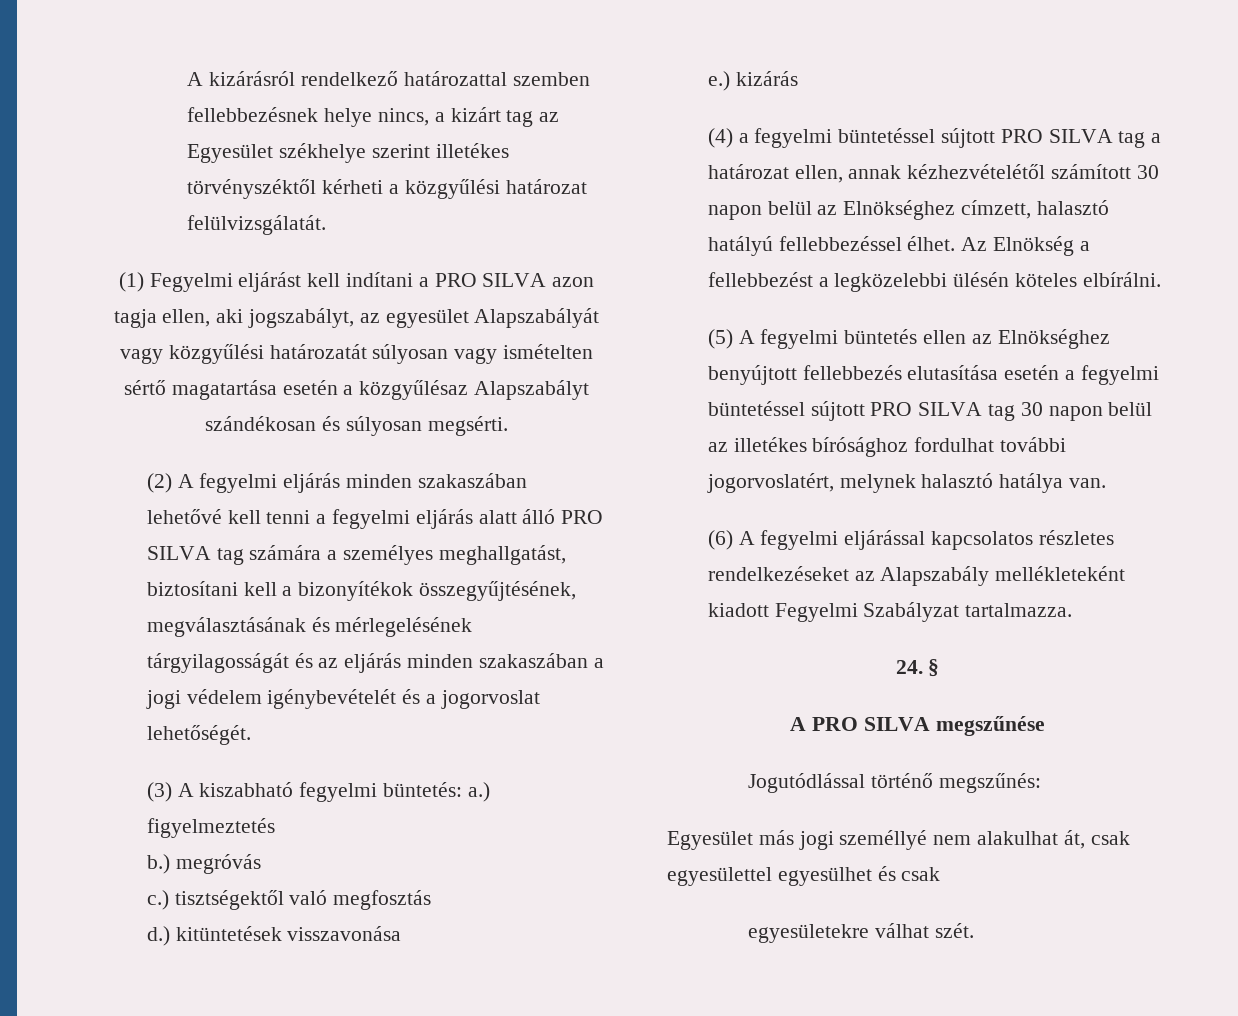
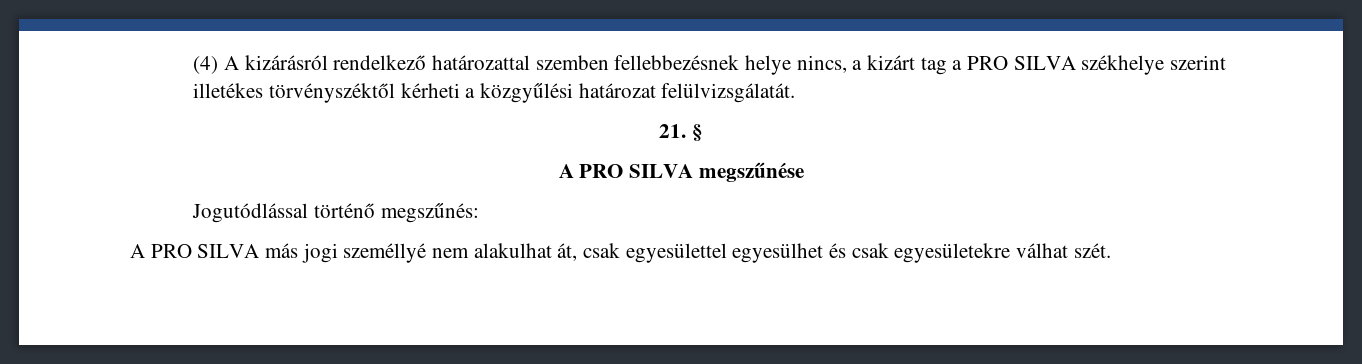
(187, 79) none -> [193,56,219,74] (4)
[539,112,560,122] [187,144,274,163] az Egyesület -> [952,56,1076,70] a PRO SILVA
[118,272,595,292] [113,308,600,328] [119,344,594,364] [123,380,590,400] [205,416,508,436] [146,473,527,493] [146,509,604,529] [146,545,566,565] [146,581,576,601] [146,617,473,637] [146,653,604,673] [145,689,540,709] [146,725,251,745] [146,782,490,802] [146,818,275,838] [146,854,261,874] [146,890,432,910] [146,926,402,946] [707,71,798,91] [707,128,1162,148] [707,164,1159,183] [707,200,1109,220] [707,236,1090,256] [707,272,1161,292] [707,329,1110,349] [707,365,1159,385] [707,401,1153,421] [707,437,1066,457] [706,473,1106,493] [707,530,1114,550] [707,566,1126,586] [707,602,1073,622] [895,660,923,674] (1) Fegyelmi eljárást kell indítani a PRO SILVA azon tagja ellen, aki jogszabályt, az egyesület Alapszabályát vagy közgyűlési határozatát súlyosan vagy ismételten sértő magatartása esetén a közgyűlésaz Alapszabályt szándékosan és súlyosan megsérti. // (2) A fegyelmi eljárás minden szakaszában lehetővé kell tenni a fegyelmi eljárás alatt álló PRO SILVA tag számára a személyes meghallgatást, biztosítani kell a bizonyítékok összegyűjtésének, megválasztásának és mérlegelésének tárgyilagosságát és az eljárás minden szakaszában a jogi védelem igénybevételét és a jogorvoslat lehetőségét. // (3) A kiszabható fegyelmi büntetés: a.) figyelmeztetés // b.) megróvás // c.) tisztségektől való megfosztás // d.) kitüntetések visszavonása // e.) kizárás // (4) a fegyelmi büntetéssel sújtott PRO SILVA tag a határozat ellen, annak kézhezvételétől számított 30 napon belül az Elnökséghez címzett, halasztó hatályú fellebbezéssel élhet. Az Elnökség a fellebbezést a legközelebbi ülésén köteles elbírálni. // (5) A fegyelmi büntetés ellen az Elnökséghez benyújtott fellebbezés elutasítása esetén a fegyelmi büntetéssel sújtott PRO SILVA tag 30 napon belül az illetékes bírósághoz fordulhat további jogorvoslatért, melynek halasztó hatálya van. // (6) A fegyelmi eljárással kapcsolatos részletes rendelkezéseket az Alapszabály mellékleteként kiadott Fegyelmi Szabályzat tartalmazza. // 24. -> [659,124,687,138] 21.
[667,831,753,850] Egyesület -> [130,244,260,258] A PRO SILVA
(941, 874) // -> (889, 250) none

